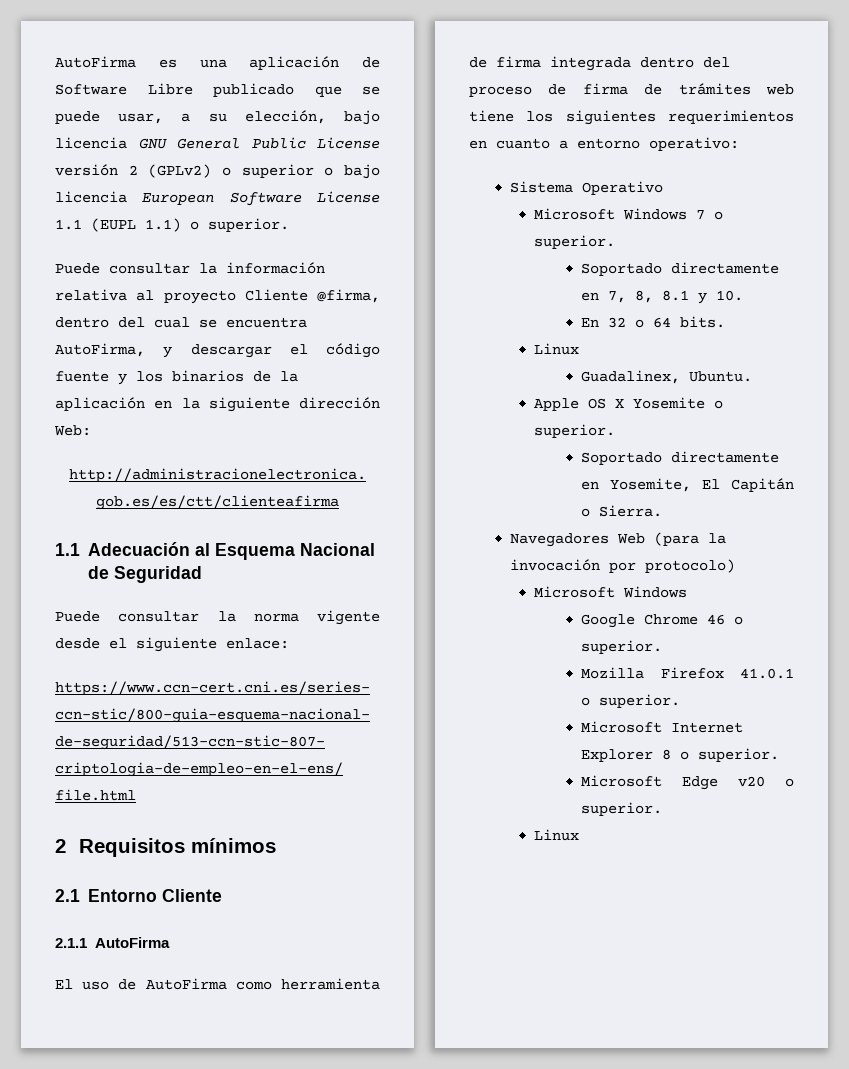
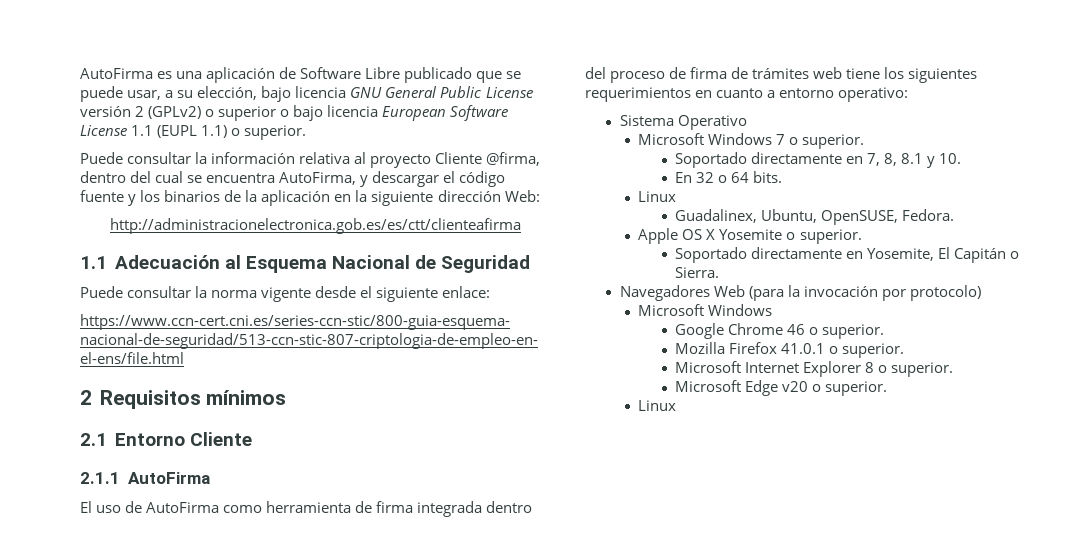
[689,371,753,382] Ubuntu. -> [761,209,955,225] Ubuntu, OpenSUSE, Fedora.

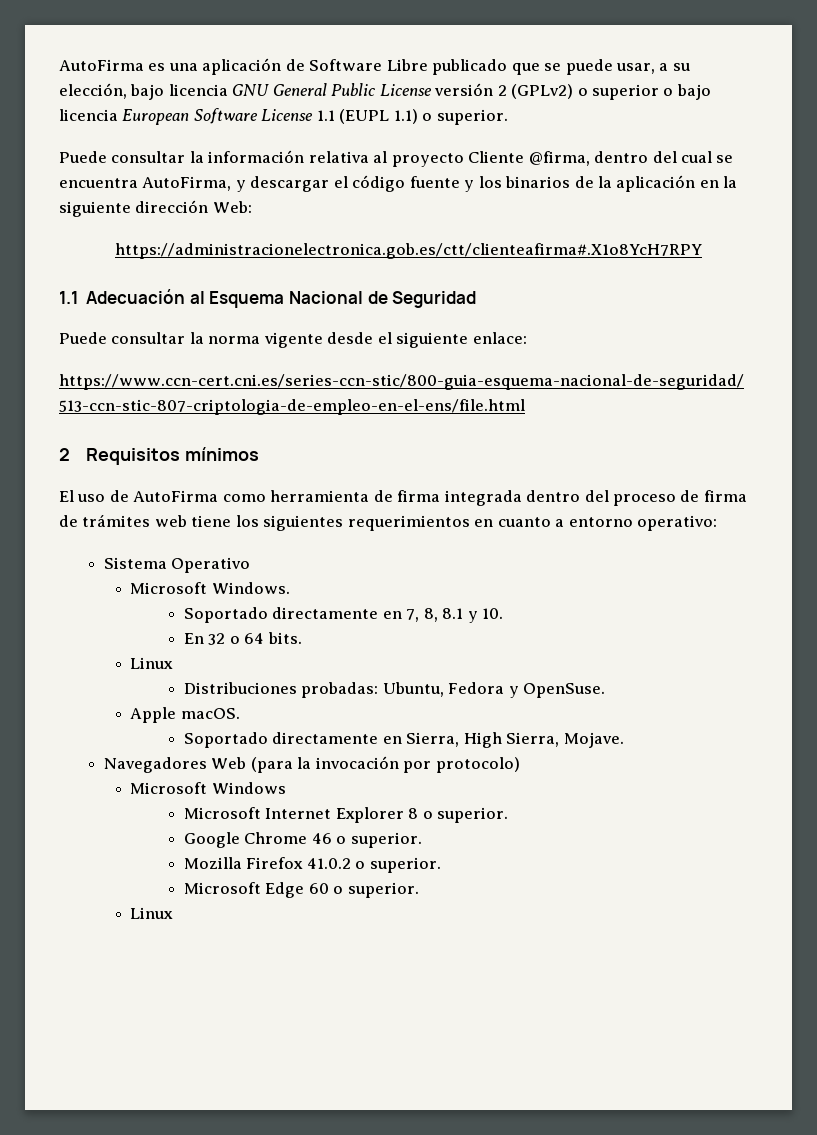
[110,218,521,234] http://administracionelectronica.gob.es/es/ctt/clienteafirma -> [114,243,703,259] https://administracionelectronica.gob.es/ctt/clienteafirma#.X1o8YcH7RPY
[80,432,252,446] [80,472,210,484] // 2.1 Entorno Cliente // 2.1.1 AutoFirma -> (259, 454) none
[708,133,865,149] Windows 7 o superior. -> [211,582,290,594] Windows.
[675,209,955,225] [638,228,862,244] [675,247,1020,263] [675,267,720,278] Guadalinex, Ubuntu, OpenSUSE, Fedora. // Apple OS X Yosemite o superior. // Soportado directamente en Yosemite, El Capitán o Sierra. -> [183,682,606,698] [130,707,240,723] [183,732,624,748] Distribuciones probadas: Ubuntu, Fedora y OpenSuse. // Apple macOS. // Soportado directamente en Sierra, High Sierra, Mojave.
(773, 310) none -> [183,807,509,823] // Microsoft Internet Explorer 8 o superior.
[781,343,905,358] [675,361,875,377] 41.0.1 o superior. // Microsoft Internet Explorer 8 -> [306,858,351,869] 41.0.2
[782,381,809,392] v20 -> [308,883,329,894] 60

